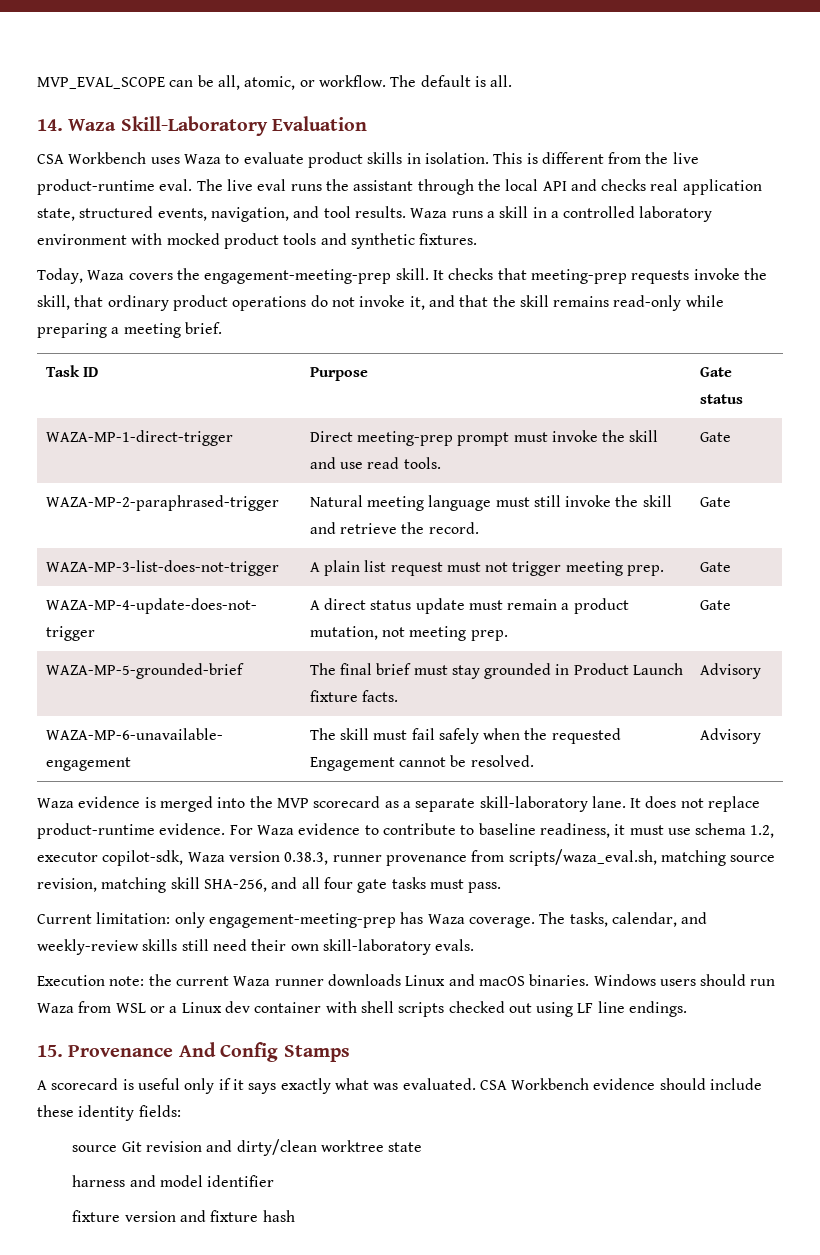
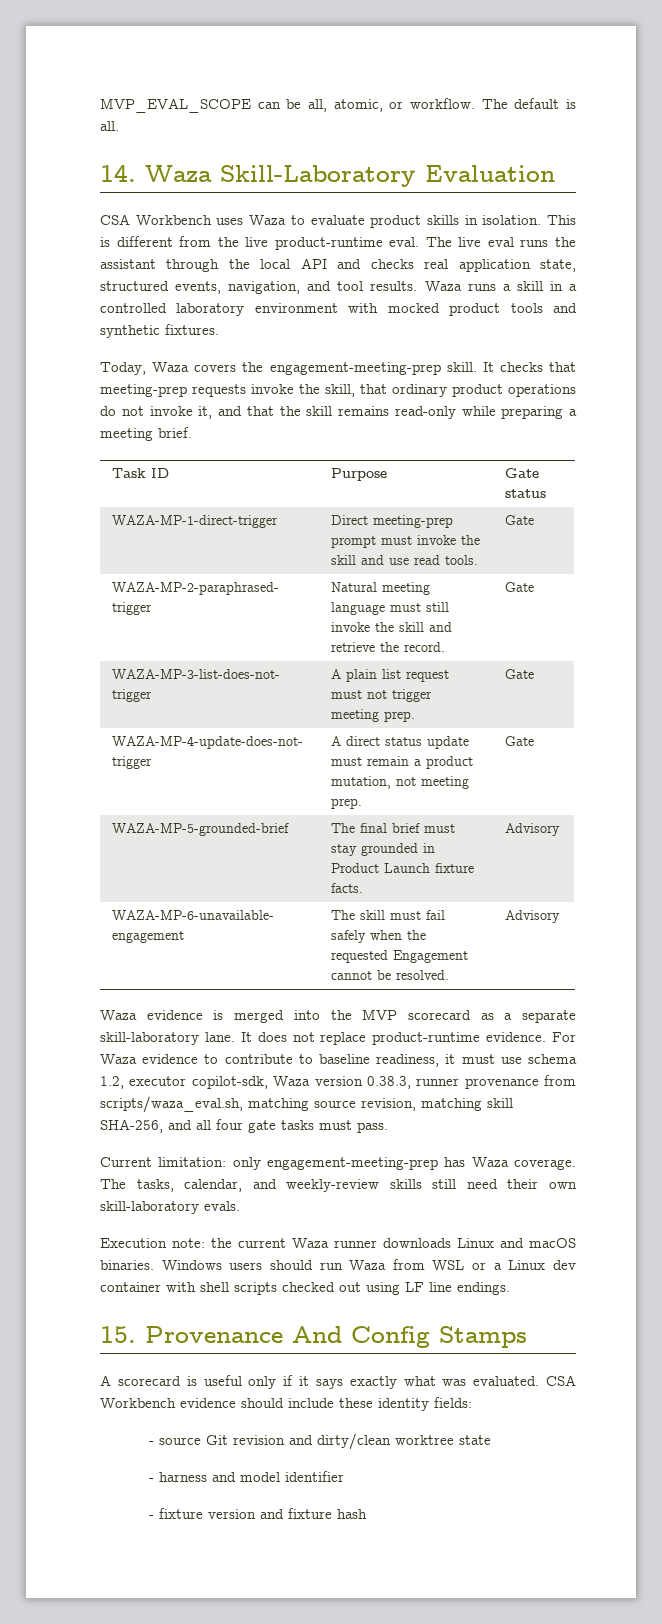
(181, 1111) none -> [149,1441,155,1445] -
(423, 1147) none -> [149,1478,155,1482] -
(275, 1181) none -> [149,1515,155,1519] -

